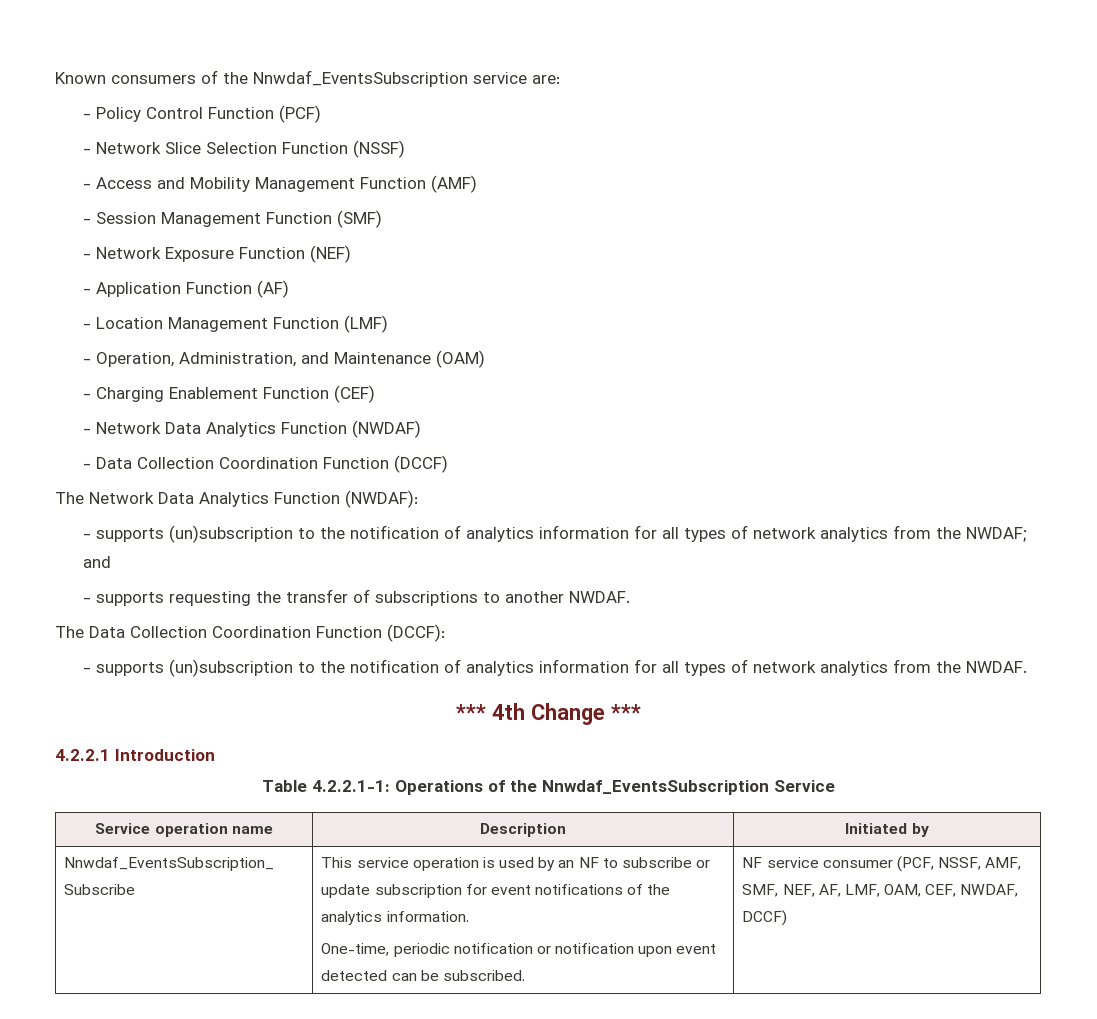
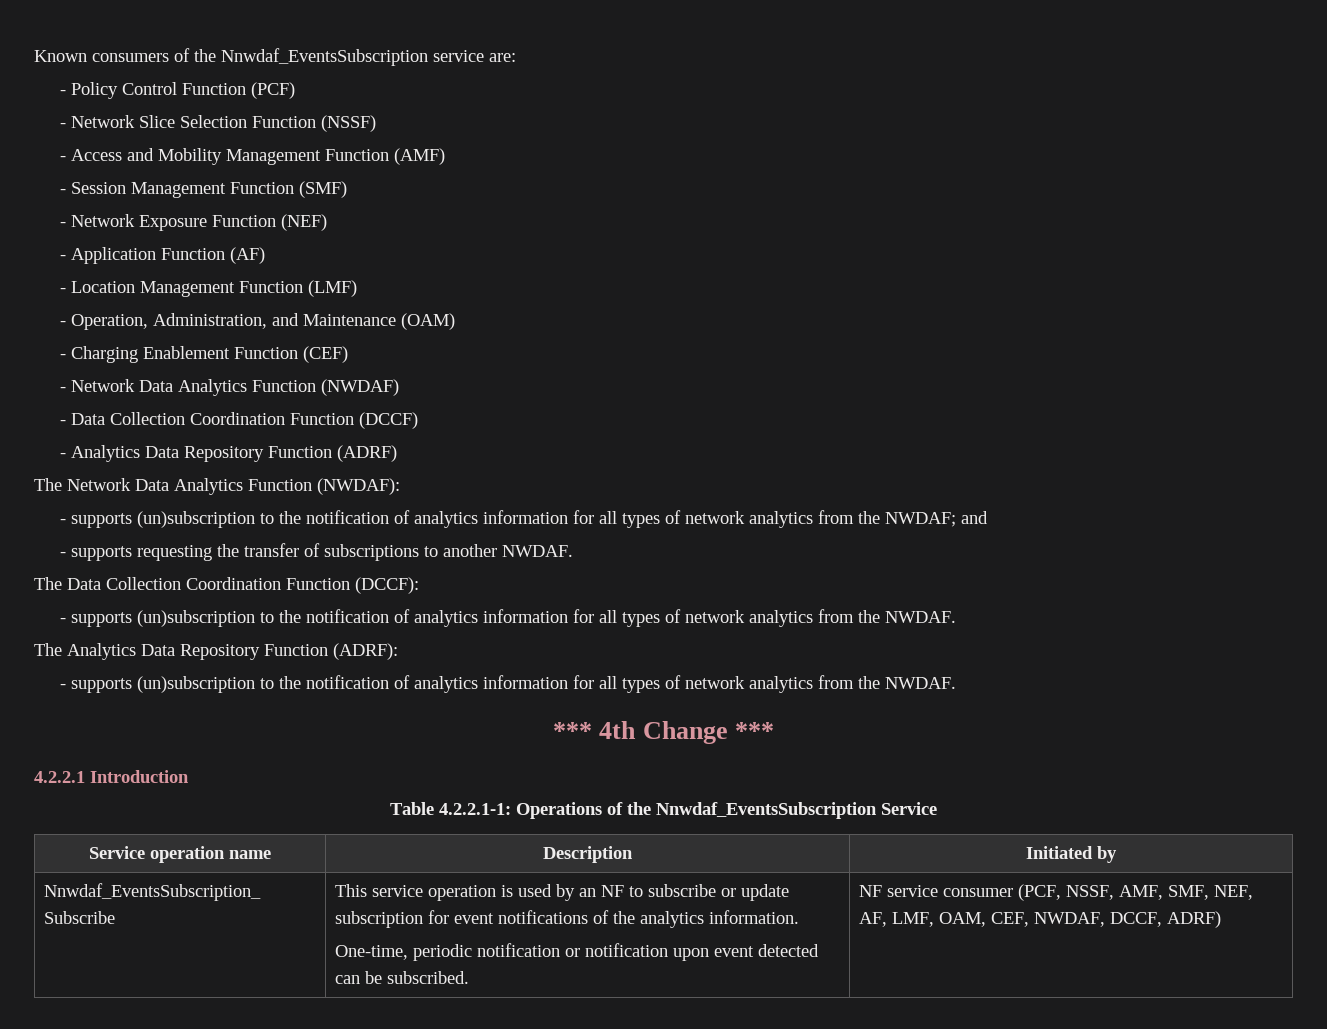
(449, 464) none -> [60,445,398,462] // - Analytics Data Repository Function (ADRF)
(1028, 667) none -> [34,643,398,660] [60,675,957,693] // The Analytics Data Repository Function (ADRF): // - supports (un)subscription to the notification of analytics information for all types of network analytics from the NWDAF.
[742,910,788,926] DCCF) -> [1109,911,1221,928] DCCF, ADRF)

